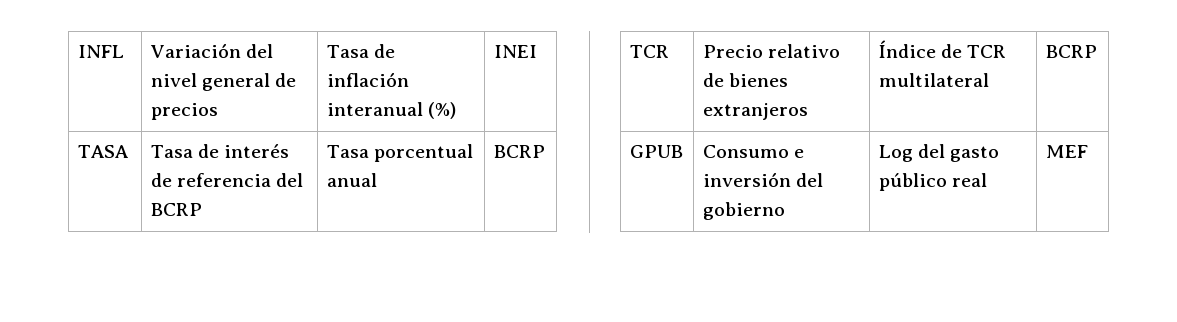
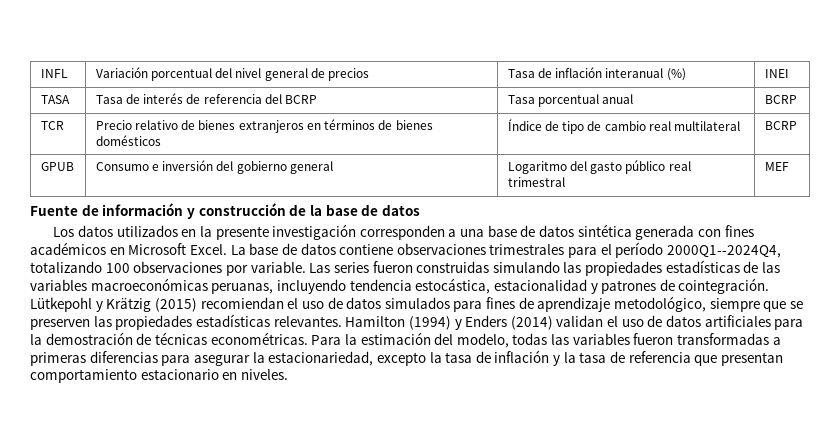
(241, 50) none -> [151,68,213,81] porcentual
[878,40,1007,58] | Índice de TCR -> [306,119,433,130] [95,135,161,146] [507,119,671,134] en términos de bienes domésticos | Índice de tipo de cambio real
[878,145,913,162] | Log -> [289,161,333,174] [507,161,567,174] general | Logaritmo
(988, 180) none -> [507,177,565,187] trimestral
(1088, 151) none -> [30,203,420,219] [53,224,754,240] [30,242,782,258] [30,260,781,276] [30,278,770,294] [30,296,803,312] [30,314,804,330] [30,332,781,348] [30,350,783,366] [30,369,288,383] // Fuente de información y construcción de la base de datos // Los datos utilizados en la presente investigación corresponden a una base de datos sintética generada con fines académicos en Microsoft Excel. La base de datos contiene observaciones trimestrales para el período 2000Q1--2024Q4, totalizando 100 observaciones por variable. Las series fueron construidas simulando las propiedades estadísticas de las variables macroeconómicas peruanas, incluyendo tendencia estocástica, estacionalidad y patrones de cointegración. Lütkepohl y Krätzig (2015) recomiendan el uso de datos simulados para fines de aprendizaje metodológico, siempre que se preserven las propiedades estadísticas relevantes. Hamilton (1994) y Enders (2014) validan el uso de datos artificiales para la demostración de técnicas econométricas. Para la estimación del modelo, todas las variables fueron transformadas a primeras diferencias para asegurar la estacionariedad, excepto la tasa de inflación y la tasa de referencia que presentan comportamiento estacionario en niveles.

